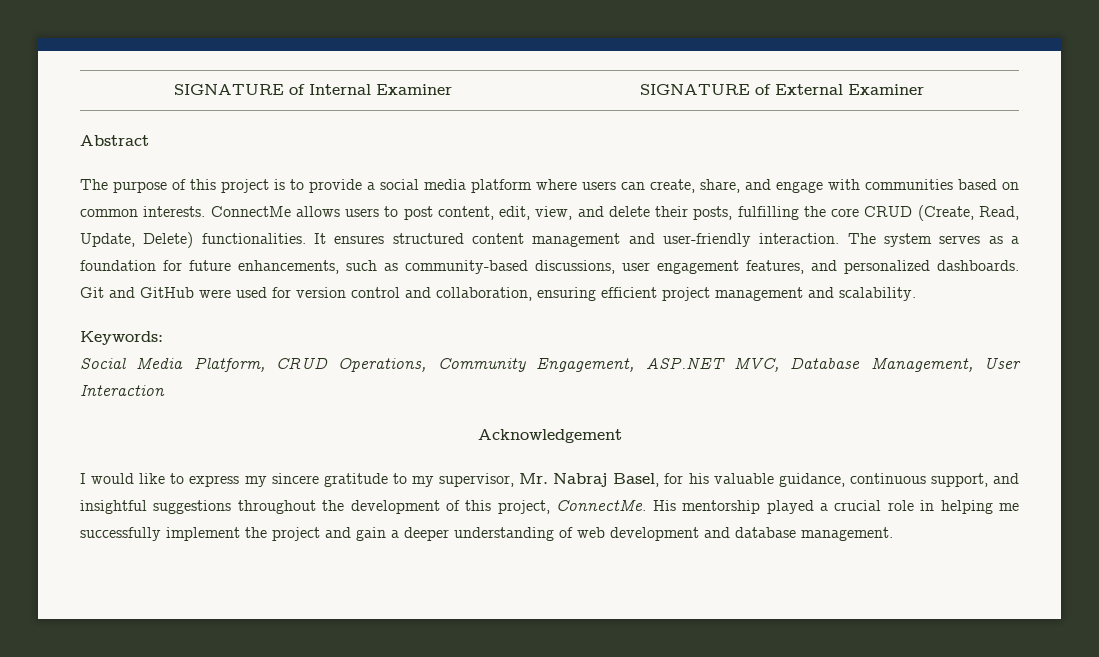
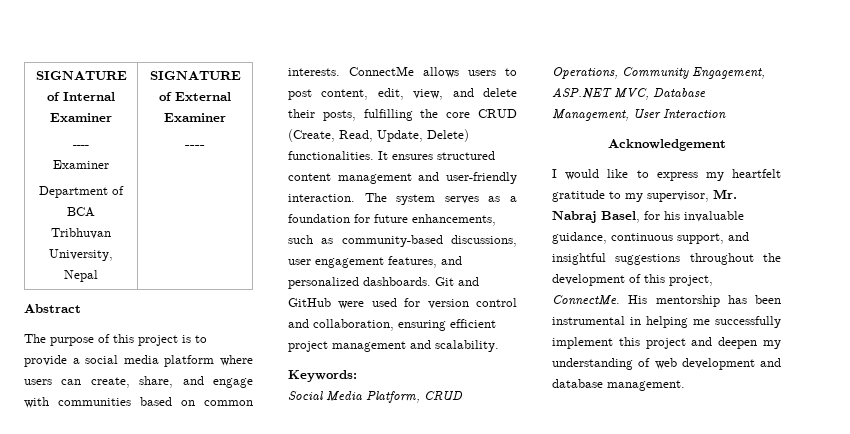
(452, 89) none -> [73,145,89,148] [53,160,109,169] [39,186,124,198] [67,207,95,217] [51,228,111,239] [49,249,113,261] [64,270,98,282] // ---- // Examiner // Department of BCA // Tribhuvan University, Nepal
(924, 89) none -> [185,145,205,148] // ----
[271,473,319,484] sincere -> [732,169,781,178] heartfelt
[713,473,774,484] valuable -> [684,211,744,222] invaluable
[766,500,914,514] played a crucial role -> [727,295,781,304] [552,316,625,325] has been instrumental
[245,527,267,538] the -> [618,337,640,346] this
[356,527,449,541] gain a deeper -> [718,337,781,349] deepen my

